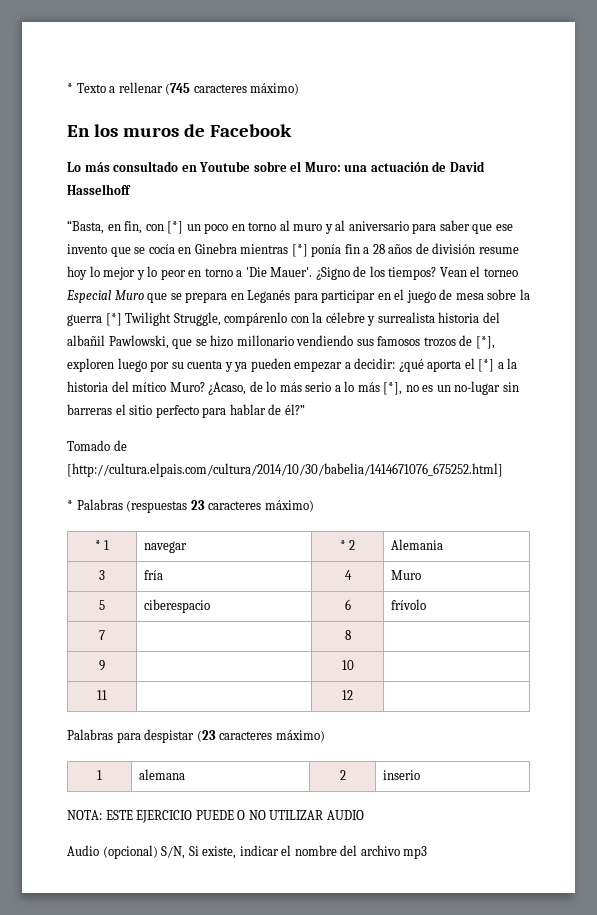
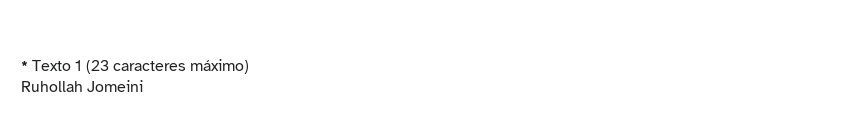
[109,82,300,95] [67,124,292,137] [67,161,485,172] [67,184,131,195] [67,220,513,234] [67,243,519,257] [67,266,518,280] [66,289,530,303] [67,312,500,326] [67,335,495,349] [67,358,518,372] [67,381,519,395] [67,404,305,418] [67,440,127,451] [67,463,503,477] [67,499,314,513] [94,540,110,550] [144,541,188,553] [339,540,356,550] [391,539,444,550] [99,570,105,580] [144,570,164,580] [344,570,352,580] [391,570,422,580] [99,600,105,610] [144,599,211,613] [344,599,351,610] [391,599,427,610] [99,630,105,640] [344,630,351,640] [99,660,105,671] [341,660,354,670] [97,690,107,700] [342,690,353,700] [67,729,325,743] [97,770,102,780] [139,769,186,780] [339,770,346,780] [383,770,421,780] [67,810,364,823] [67,845,428,859] a rellenar (745 caracteres máximo) // En los muros de Facebook // Lo más consultado en Youtube sobre el Muro: una actuación de David Hasselhoff // “Basta, en fin, con [*] un poco en torno al muro y al aniversario para saber que ese invento que se cocía en Ginebra mientras [*] ponía fin a 28 años de división resume hoy lo mejor y lo peor en torno a 'Die Mauer'. ¿Signo de los tiempos? Vean el torneo Especial Muro que se prepara en Leganés para participar en el juego de mesa sobre la guerra [*] Twilight Struggle, compárenlo con la célebre y surrealista historia del albañil Pawlowski, que se hizo millonario vendiendo sus famosos trozos de [*], exploren luego por su cuenta y ya pueden empezar a decidir: ¿qué aporta el [*] a la historia del mítico Muro? ¿Acaso, de lo más serio a lo más [*], no es un no-lugar sin barreras el sitio perfecto para hablar de él?” // Tomado de [http://cultura.elpais.com/cultura/2014/10/30/babelia/1414671076_675252.html] // * Palabras (respuestas 23 caracteres máximo) // * 1 | navegar | * 2 | Alemania // 3 | fría | 4 | Muro // 5 | ciberespacio | 6 | frívolo // 7 | | 8 | // 9 | | 10 | // 11 | | 12 | // Palabras para despistar (23 caracteres máximo) // 1 | alemana | 2 | inserio // NOTA: ESTE EJERCICIO PUEDE O NO UTILIZAR AUDIO // Audio (opcional) S/N, Si existe, indicar el nombre del archivo mp3 -> [75,59,249,74] [21,80,144,92] 1 (23 caracteres máximo) // Ruhollah Jomeini

